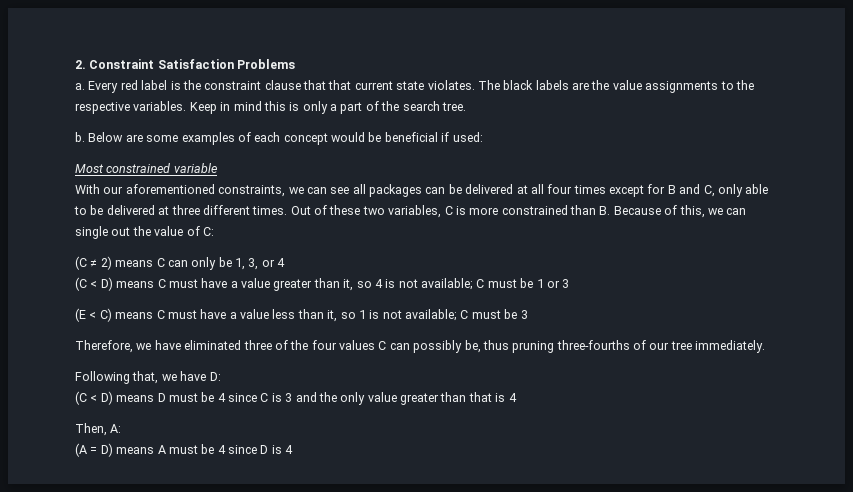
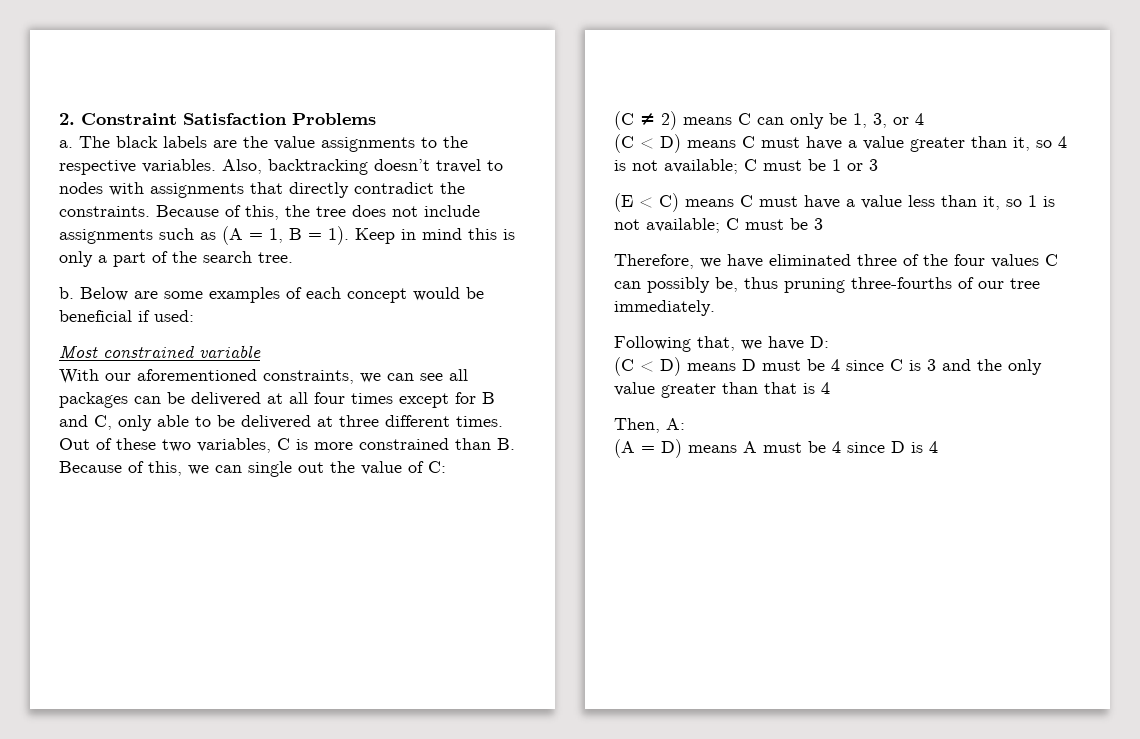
[88,80,475,93] Every red label is the constraint clause that that current state violates. -> (73, 144) none
(187, 106) none -> [222,159,503,175] [59,182,465,198] [59,205,480,220] [59,226,349,245] Also, backtracking doesn’t travel to nodes with assignments that directly contradict the constraints. Because of this, the tree does not include assignments such as (A = 1, B = 1).

